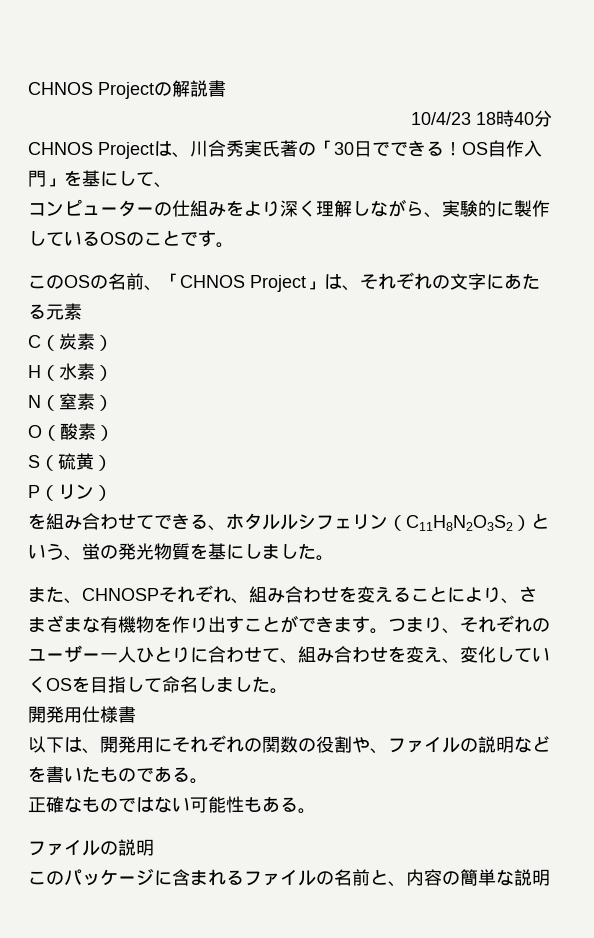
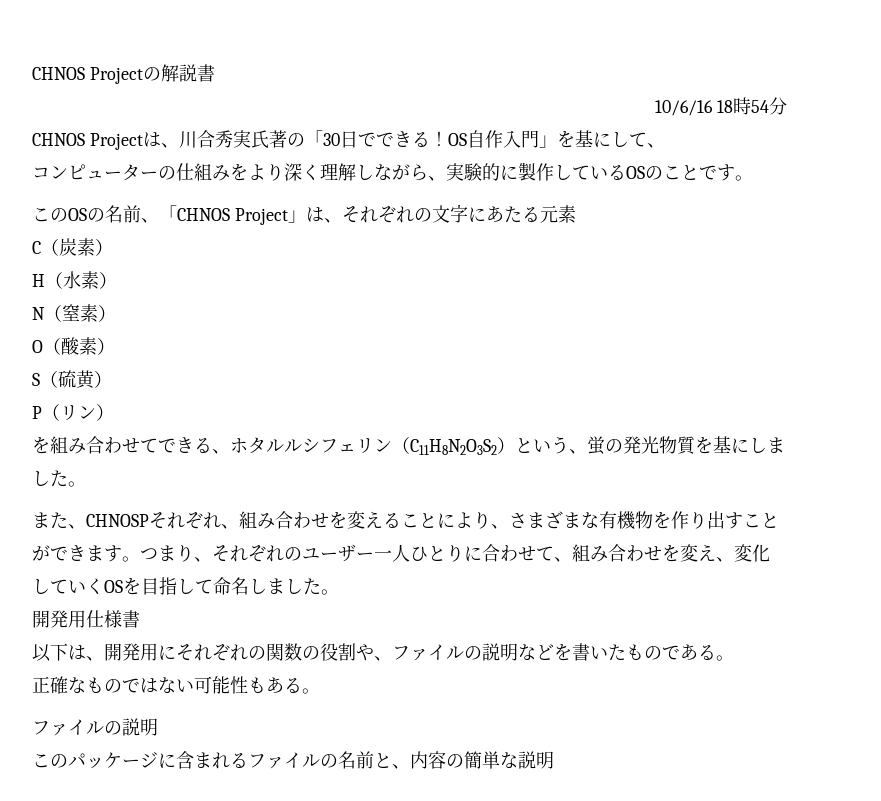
[411,110,534,127] 10/4/23 18時40 -> [655,97,769,116] 10/6/16 18時54

